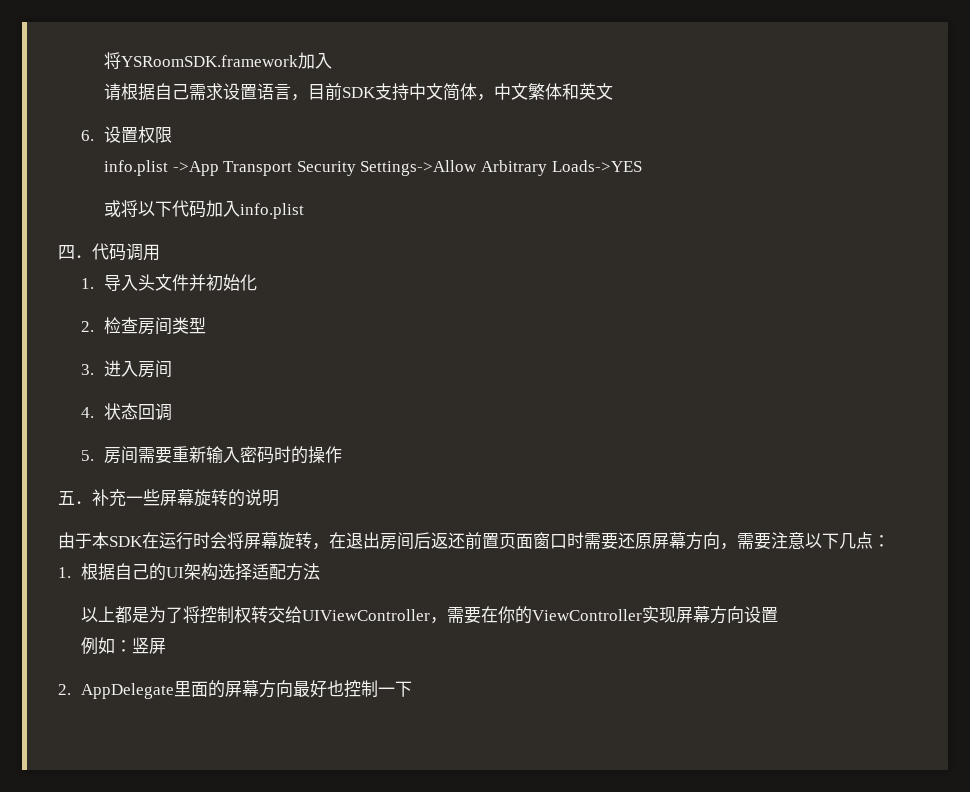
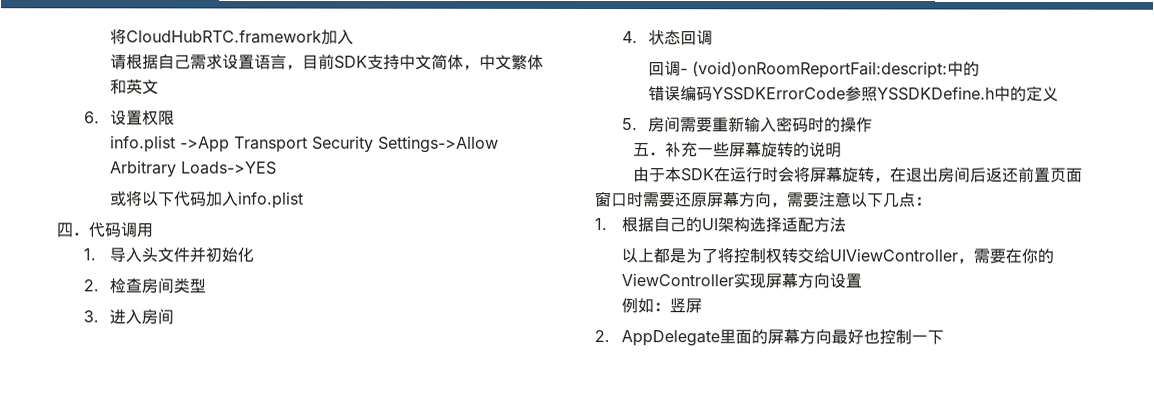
[104,52,299,69] 将YSRoomSDK.framework -> [110,28,323,45] 将CloudHubRTC.framework
(173, 412) none -> [648,61,981,79] [648,85,1060,102] // 回调- (void)onRoomReportFail:descript:中的 // 错误编码YSSDKErrorCode参照YSSDKDefine.h中的定义

